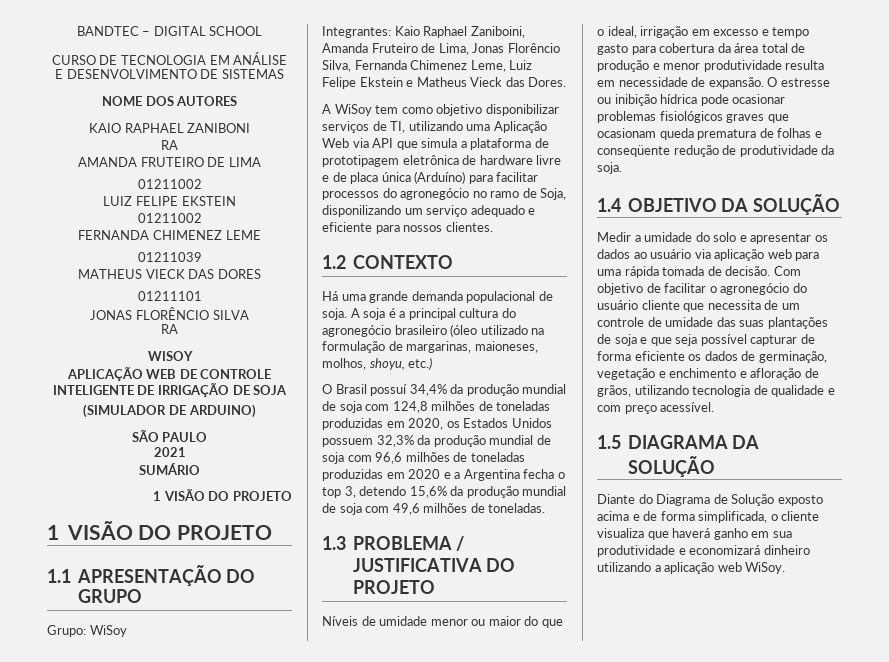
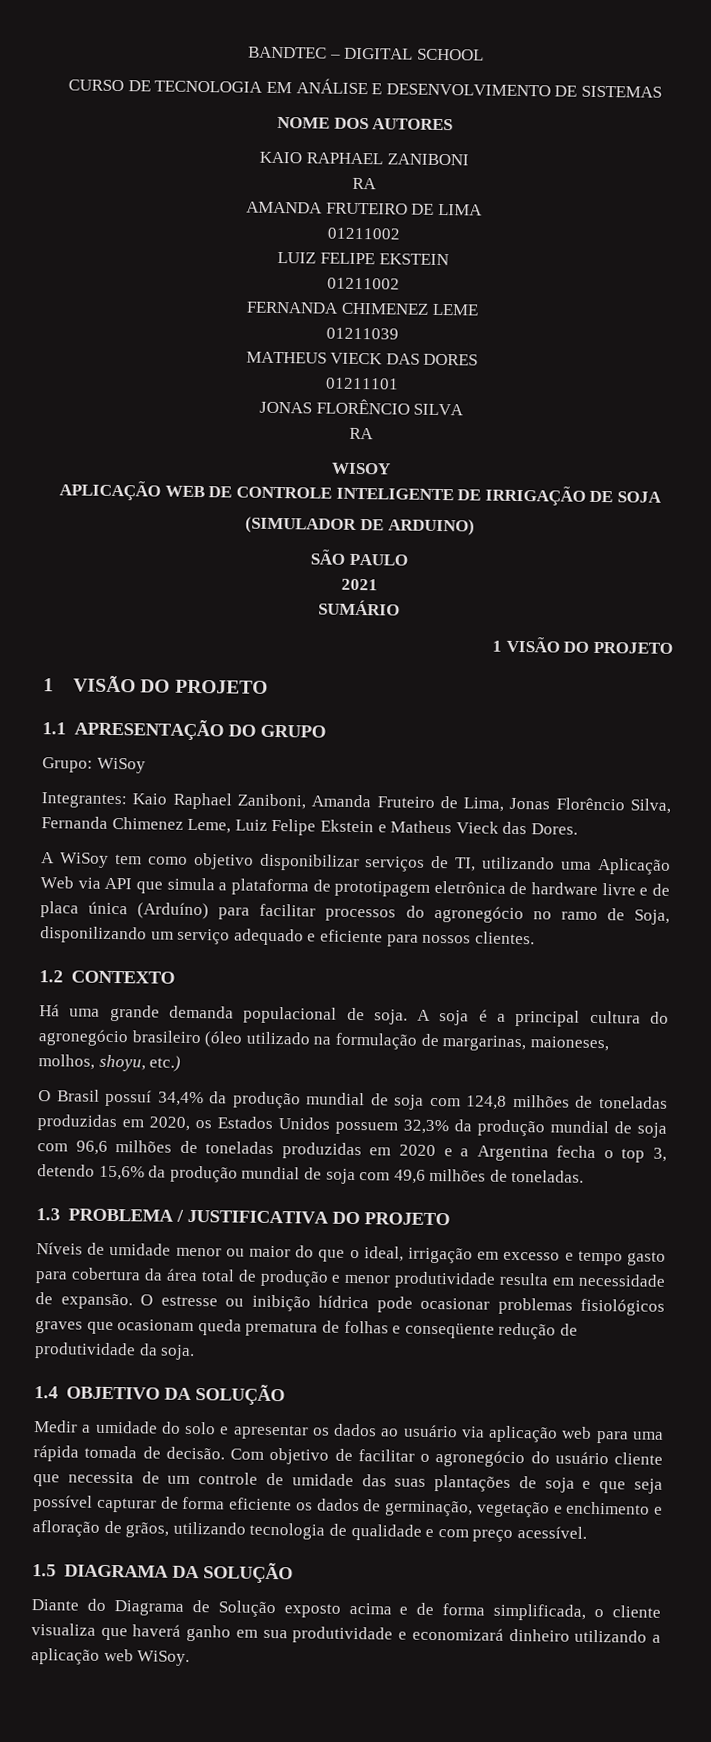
[470,26,525,38] Zaniboini, -> [236,793,306,810] Zaniboni,

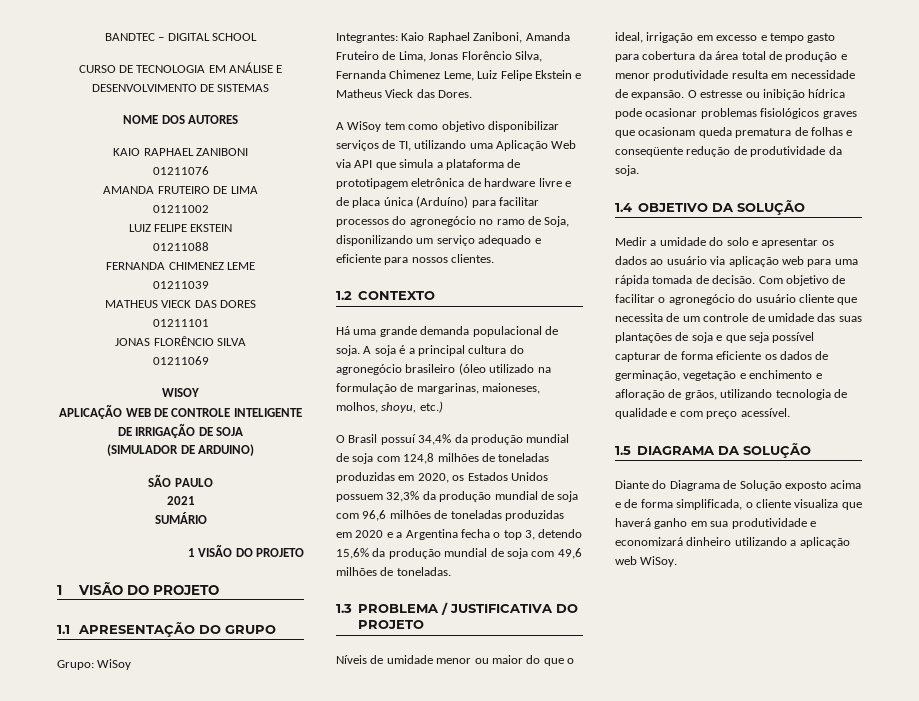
[352,177,377,190] RA -> [152,166,209,175] 01211076
[326,277,400,290] 01211002 -> [152,242,209,251] 01211088
[349,427,374,440] RA -> [152,356,209,365] 01211069

